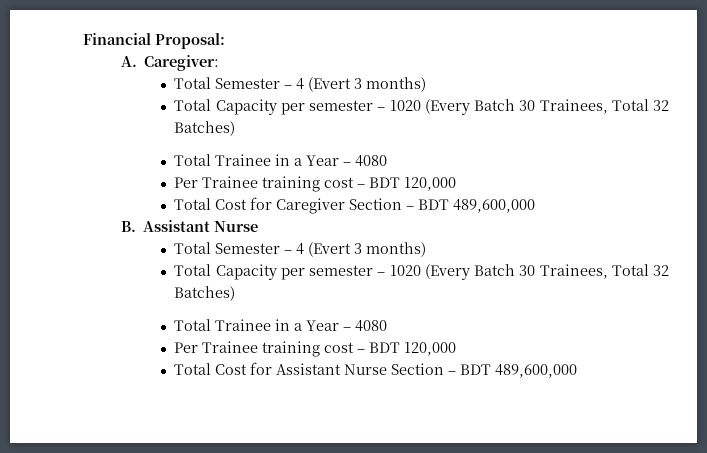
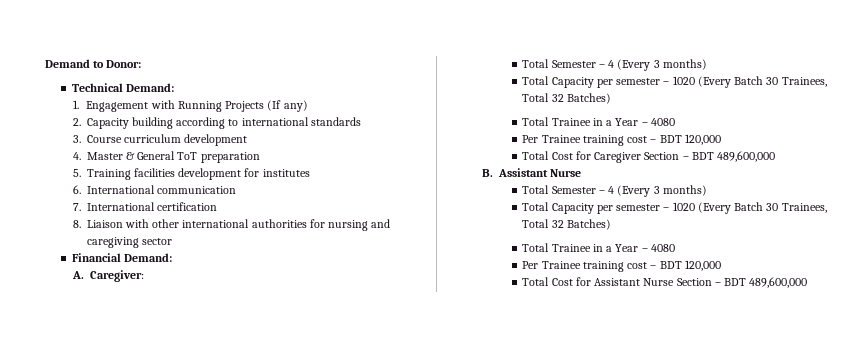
[83,33,225,49] Financial Proposal: -> [45,59,142,68] [71,83,175,92] [72,100,308,112] [72,117,361,129] [72,134,248,146] [72,151,260,163] [72,168,310,180] [72,185,236,194] [72,202,217,211] [72,219,391,231] [86,237,172,248] [71,253,173,262] Demand to Donor: // Technical Demand: // 1. Engagement with Running Projects (If any) // 2. Capacity building according to international standards // 3. Course curriculum development // 4. Master & General ToT preparation // 5. Training facilities development for institutes // 6. International communication // 7. International certification // 8. Liaison with other international authorities for nursing and caregiving sector // Financial Demand:
[308,77,352,92] (Evert -> [617,59,651,71] (Every
[308,242,352,257] (Evert -> [617,185,651,197] (Every

